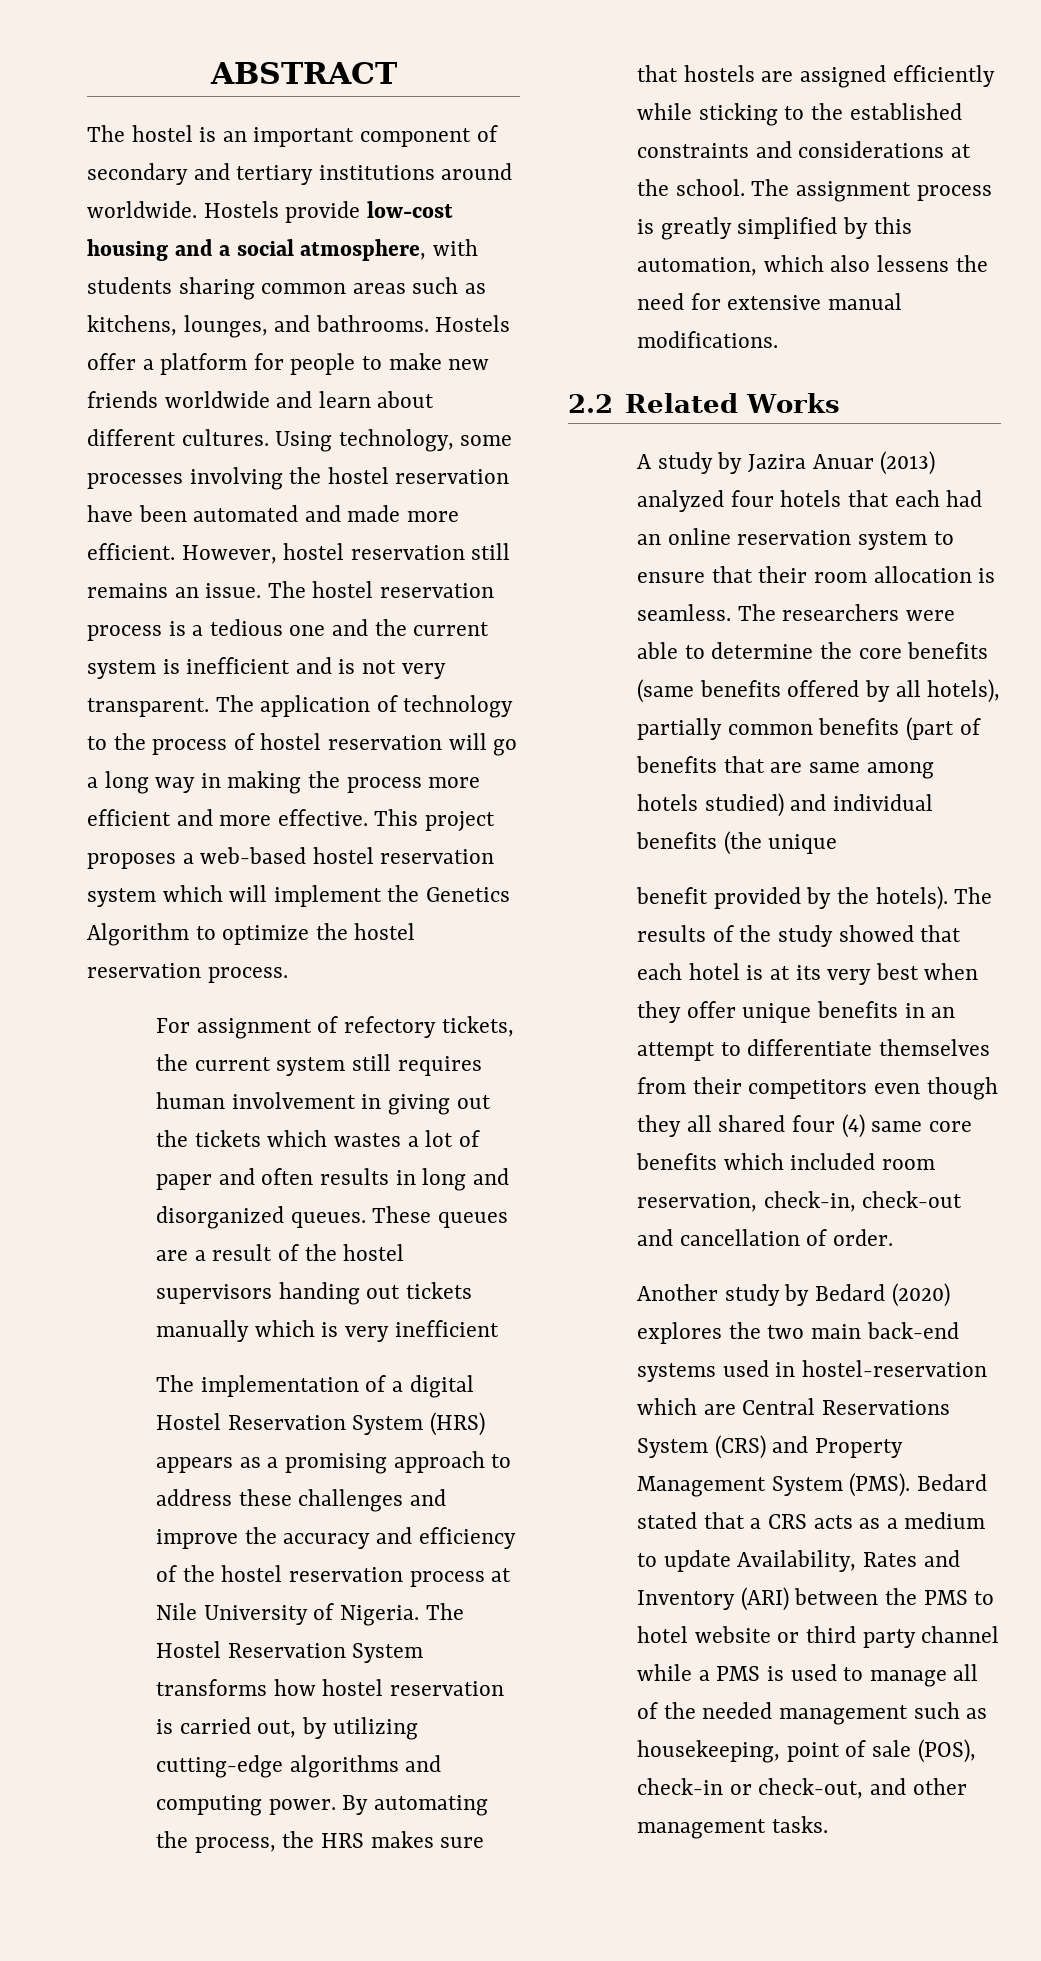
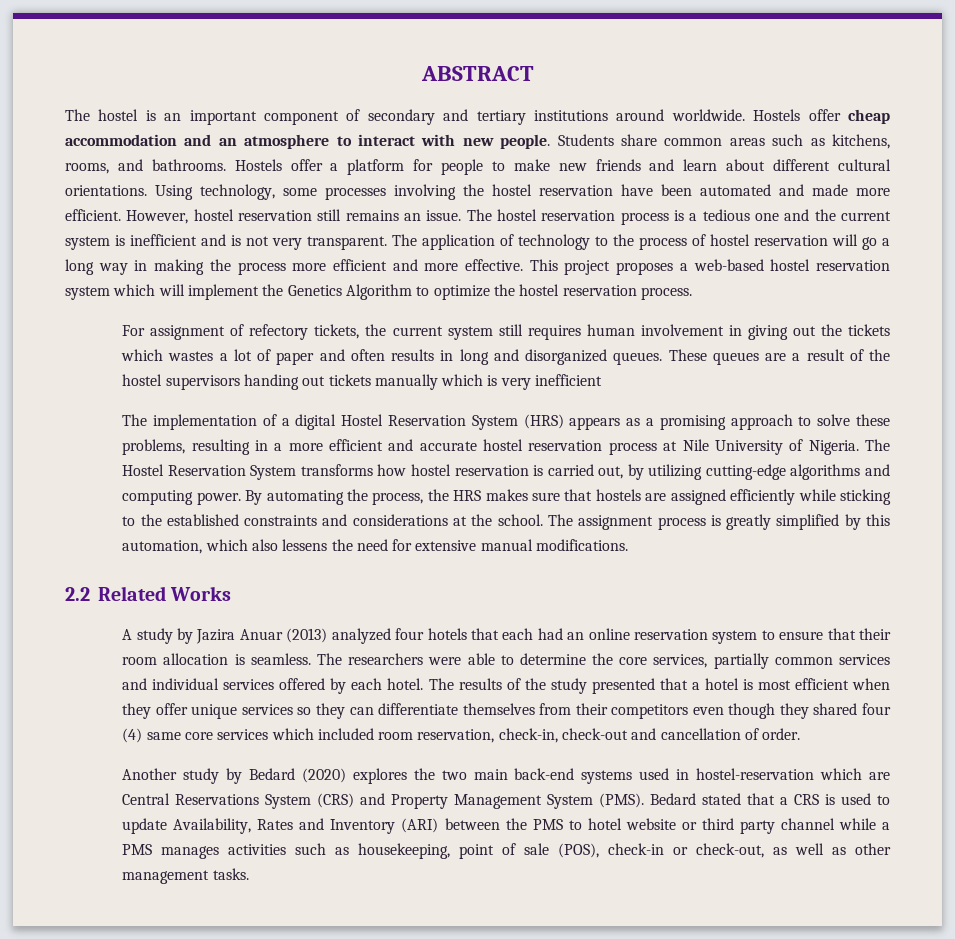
[285,201,453,223] [87,239,479,261] [87,277,255,300] provide low-cost housing and a social atmosphere, with students sharing -> [808,109,890,124] [65,134,657,149] offer cheap accommodation and an atmosphere to interact with new people. Students share
[183,315,268,338] lounges, -> [65,163,109,174] rooms,
[164,391,270,408] worldwide -> (641, 165) none
[181,429,269,446] cultures. -> [837,159,891,171] [65,185,147,196] cultural orientations.
[156,1489,446,1512] [156,1527,516,1549] [156,1565,215,1582] address these challenges and improve the accuracy and efficiency of the -> [817,414,891,426] [122,439,477,455] solve these problems, resulting in a more efficient and accurate
[907,642,989,659] [637,679,1001,703] [637,717,981,741] [636,756,934,779] [637,793,933,817] [636,831,838,855] [636,886,948,910] benefits (same benefits offered by all hotels), partially common benefits (part of benefits that are same among hotels studied) and individual benefits (the unique // benefit provided by the hotels). -> [653,653,890,669] [122,678,424,694] services, partially common services and individual services offered by each hotel.
[838,925,962,942] [637,963,979,985] [637,1001,956,1023] [637,1042,741,1061] showed that each hotel is at its very best when they offer unique benefits in an attempt to -> [591,678,890,694] [122,703,374,719] presented that a hotel is most efficient when they offer unique services so they can
[686,1115,712,1132] all -> (809, 711) none
[636,1153,718,1170] benefits -> [217,729,269,740] services
[813,1512,986,1529] acts as a medium -> [825,793,872,805] is used
[766,1664,979,1687] [637,1702,908,1725] is used to manage all of the needed management -> [161,844,287,859] manages activities
[869,1778,906,1795] and -> [773,843,847,855] as well as

